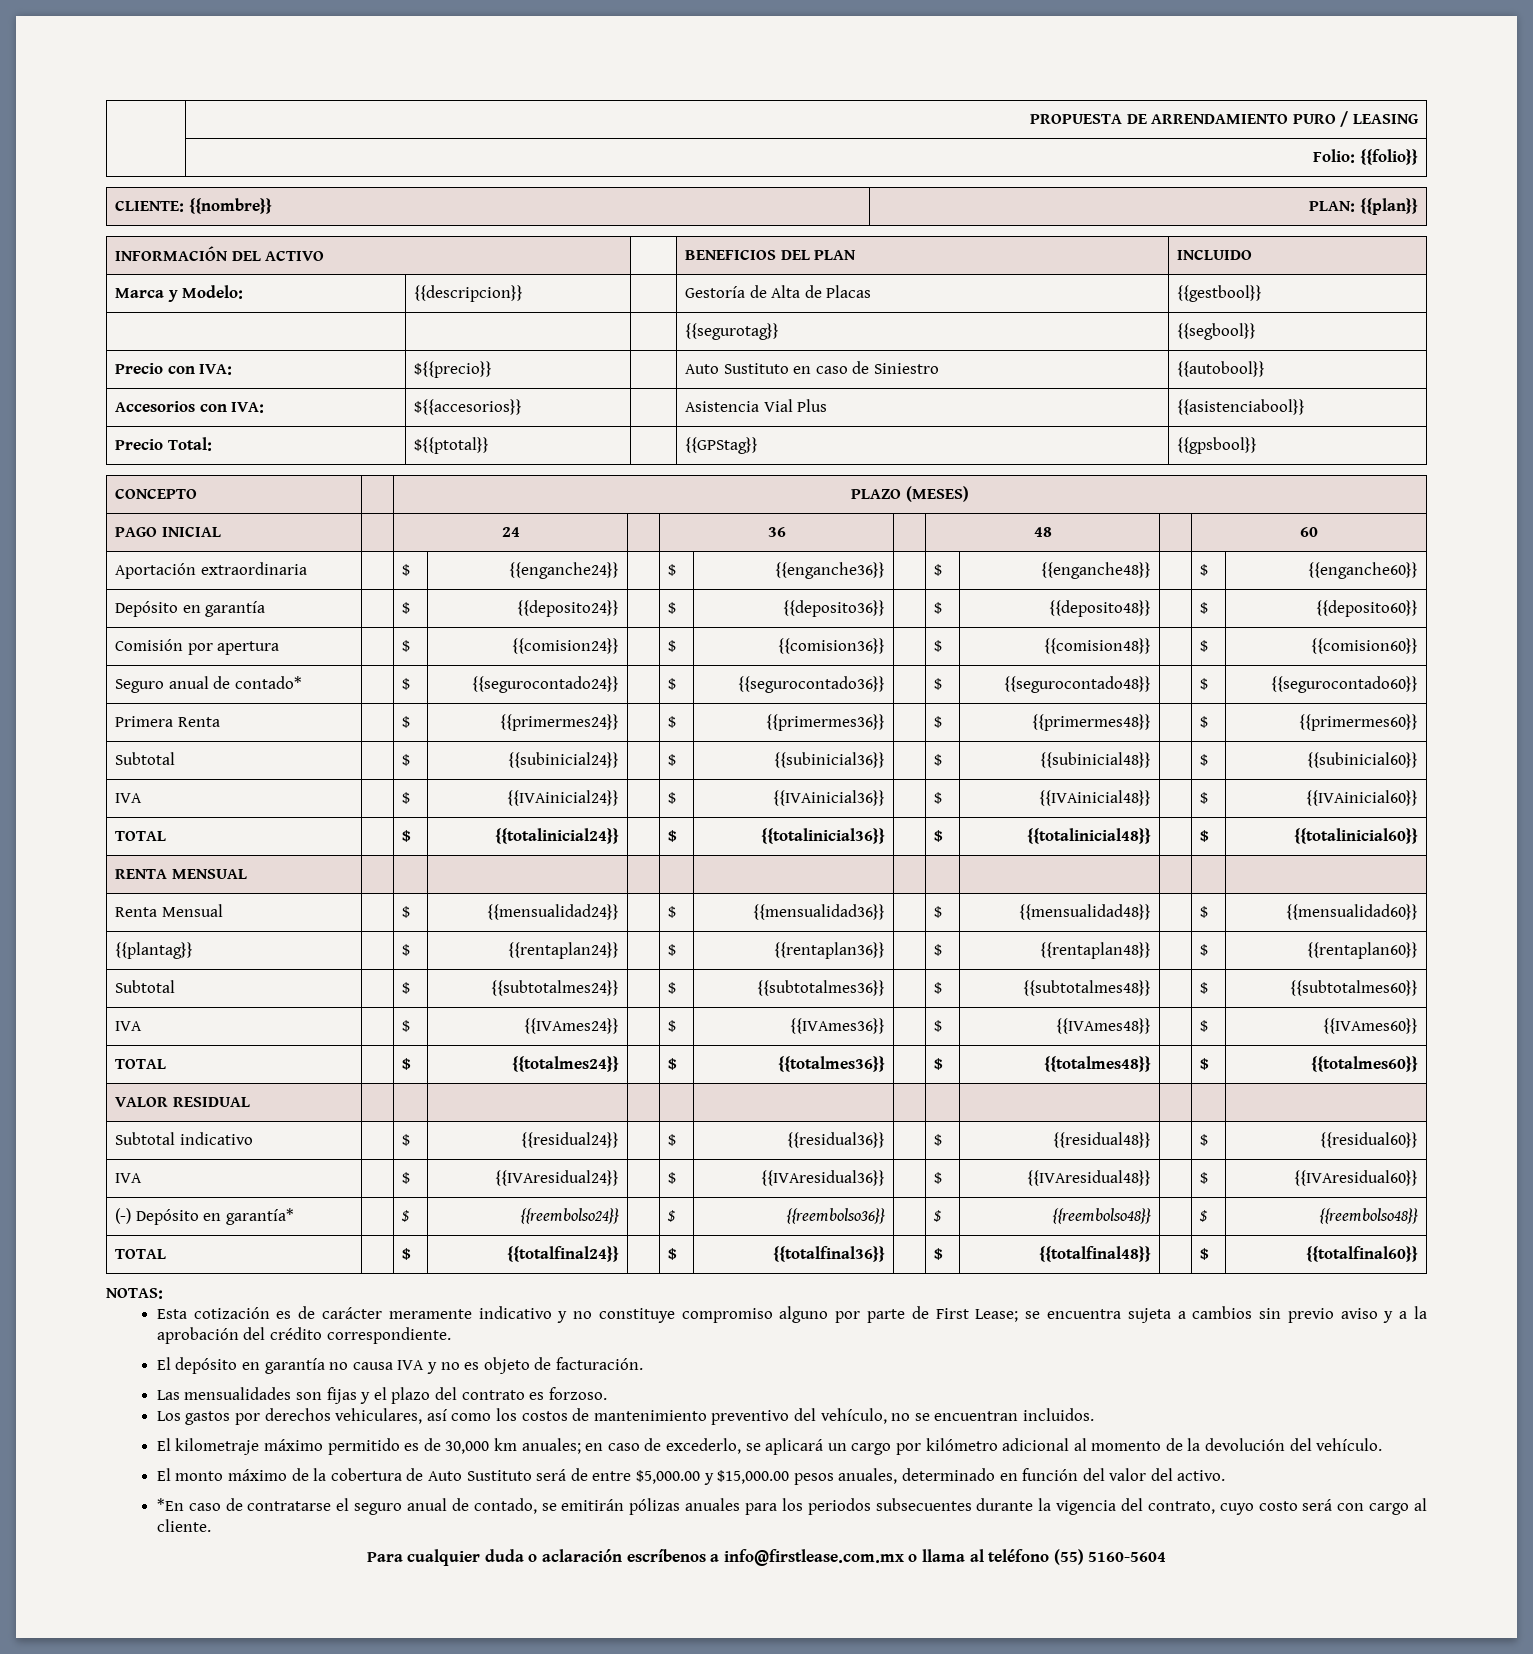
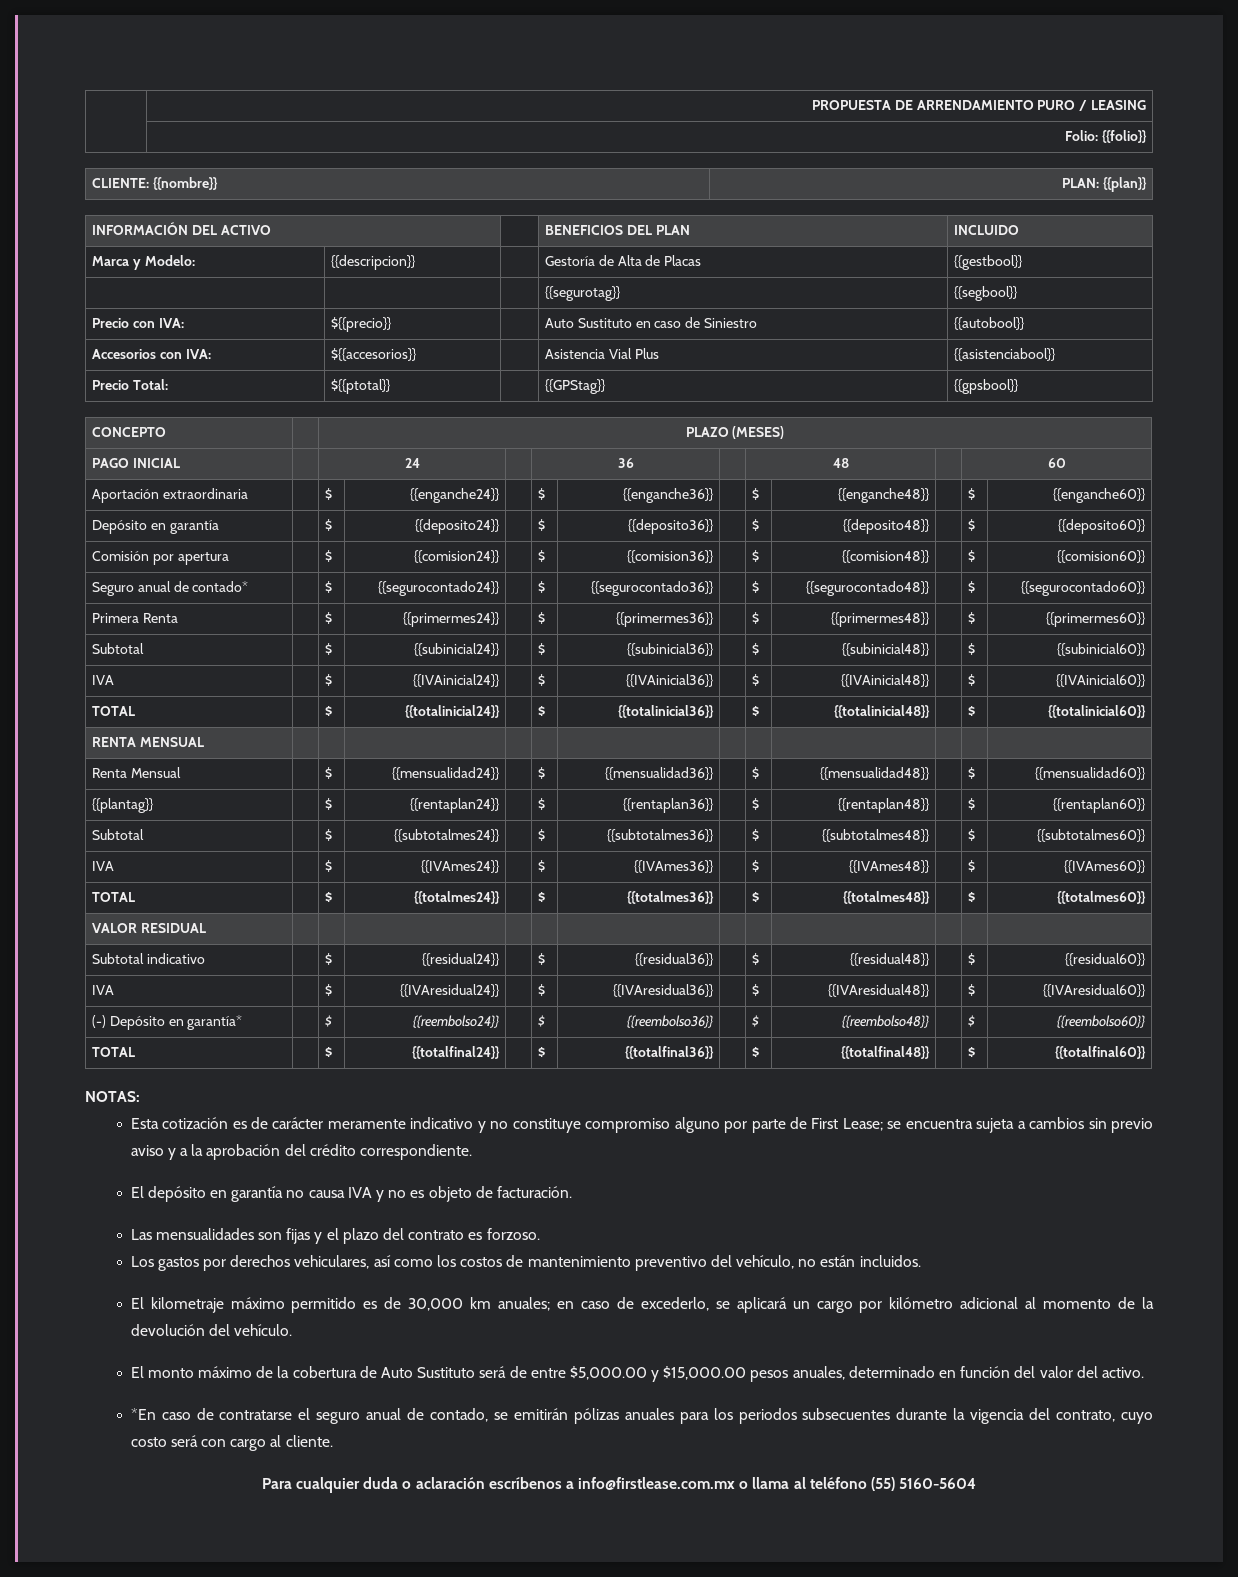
[1319,1208,1419,1224] {{reembolso48}} -> [1057,1015,1146,1028] {{reembolso60}}
[914,1411,1019,1421] se encuentran -> [820,1255,856,1267] están

